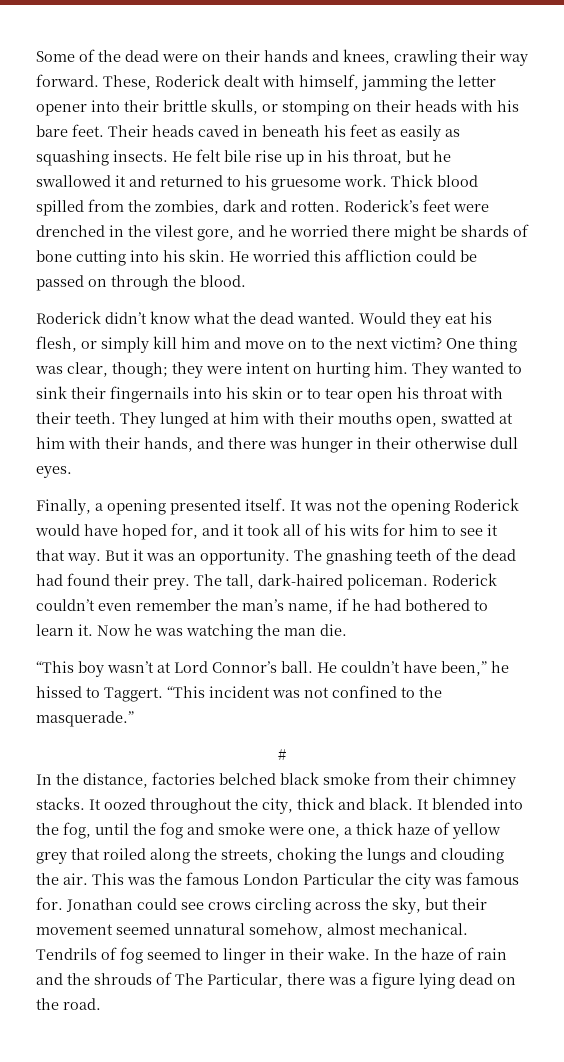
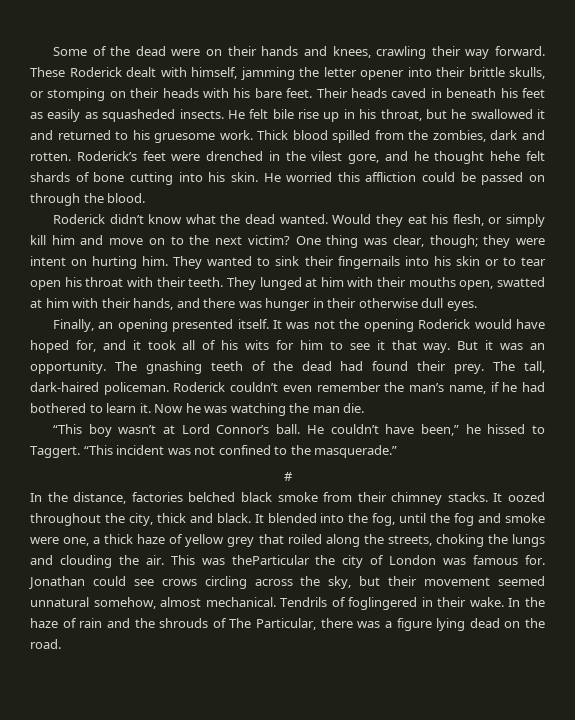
[103,75,151,90] These, -> [30,67,65,77] These
[36,150,109,166] squashing -> [102,109,176,122] squasheded
[290,225,457,241] worried there might be -> [434,151,545,164] thought hehe felt
[95,503,103,511] a -> [98,322,114,329] an
[159,872,431,889] the famous London Particular the city -> [231,555,437,568] theParticular the city of London
[120,947,266,964] fog seemed to linger -> [348,597,418,610] foglingered

